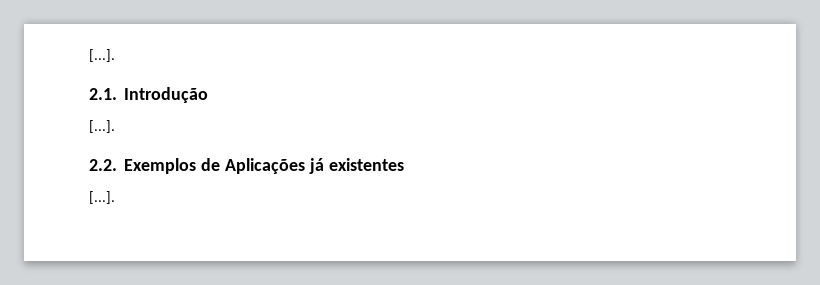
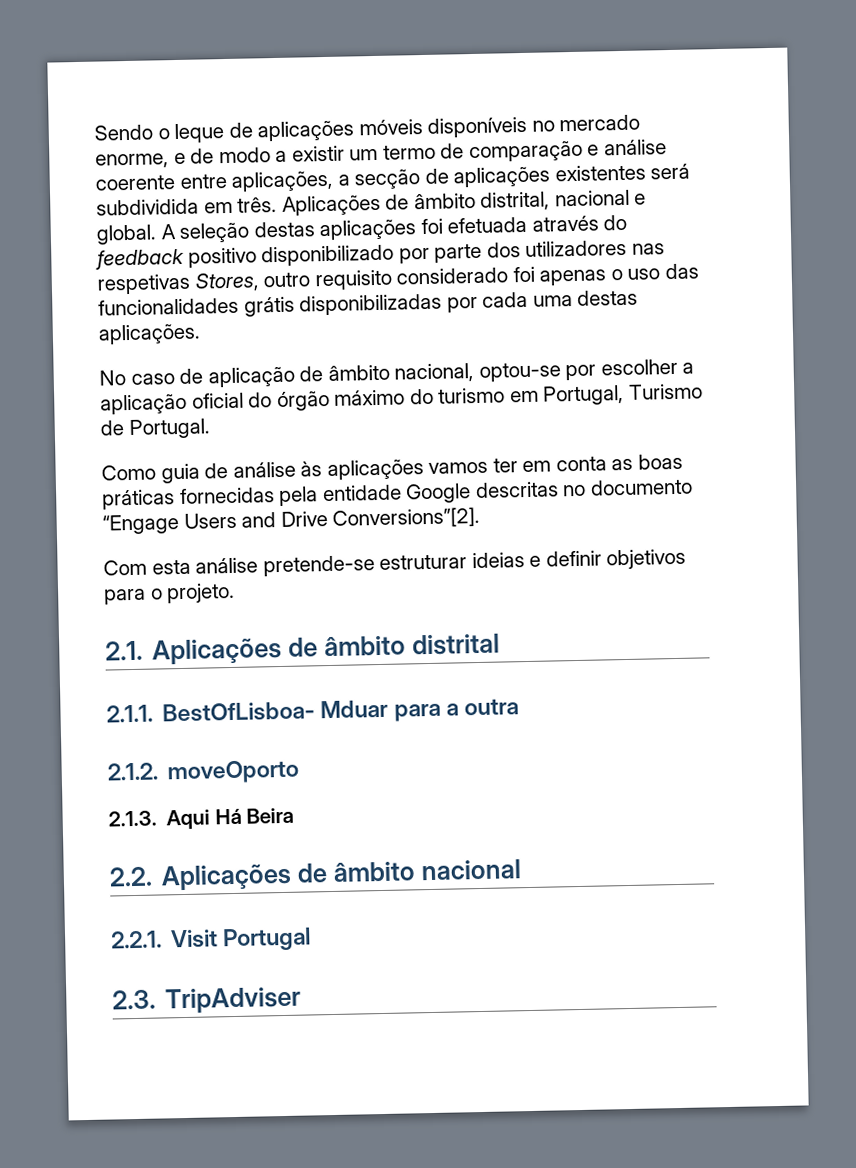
[89,49,115,62] [89,87,209,103] [89,120,115,133] [89,158,404,174] [89,191,115,204] [...]. // 2.1. Introdução // [...]. // 2.2. Exemplos de Aplicações já existentes // [...]. -> [94,114,641,144] [95,139,667,169] [95,163,691,192] [96,189,647,216] [96,214,628,245] [95,239,665,270] [97,263,699,295] [98,289,639,317] [98,323,201,345] [99,358,695,388] [100,383,703,415] [100,418,210,440] [101,453,683,484] [102,478,693,510] [102,506,481,535] [103,548,687,577] [104,582,236,605] [105,633,500,665] [106,698,520,723] [107,759,300,785] [108,807,295,830] [109,859,521,891] [110,927,312,952] [112,986,302,1014] Sendo o leque de aplicações móveis disponíveis no mercado enorme, e de modo a existir um termo de comparação e análise coerente entre aplicações, a secção de aplicações existentes será subdividida em três. Aplicações de âmbito distrital, nacional e global. A seleção destas aplicações foi efetuada através do feedback positivo disponibilizado por parte dos utilizadores nas respetivas Stores, outro requisito considerado foi apenas o uso das funcionalidades grátis disponibilizadas por cada uma destas aplicações. // No caso de aplicação de âmbito nacional, optou-se por escolher a aplicação oficial do órgão máximo do turismo em Portugal, Turismo de Portugal. // Como guia de análise às aplicações vamos ter em conta as boas práticas fornecidas pela entidade Google descritas no documento “Engage Users and Drive Conversions”[2]. // Com esta análise pretende-se estruturar ideias e definir objetivos para o projeto. // 2.1. Aplicações de âmbito distrital // 2.1.1. BestOfLisboa- Mduar para a outra // 2.1.2. moveOporto // 2.1.3. Aqui Há Beira // 2.2. Aplicações de âmbito nacional // 2.2.1. Visit Portugal // 2.3. TripAdviser

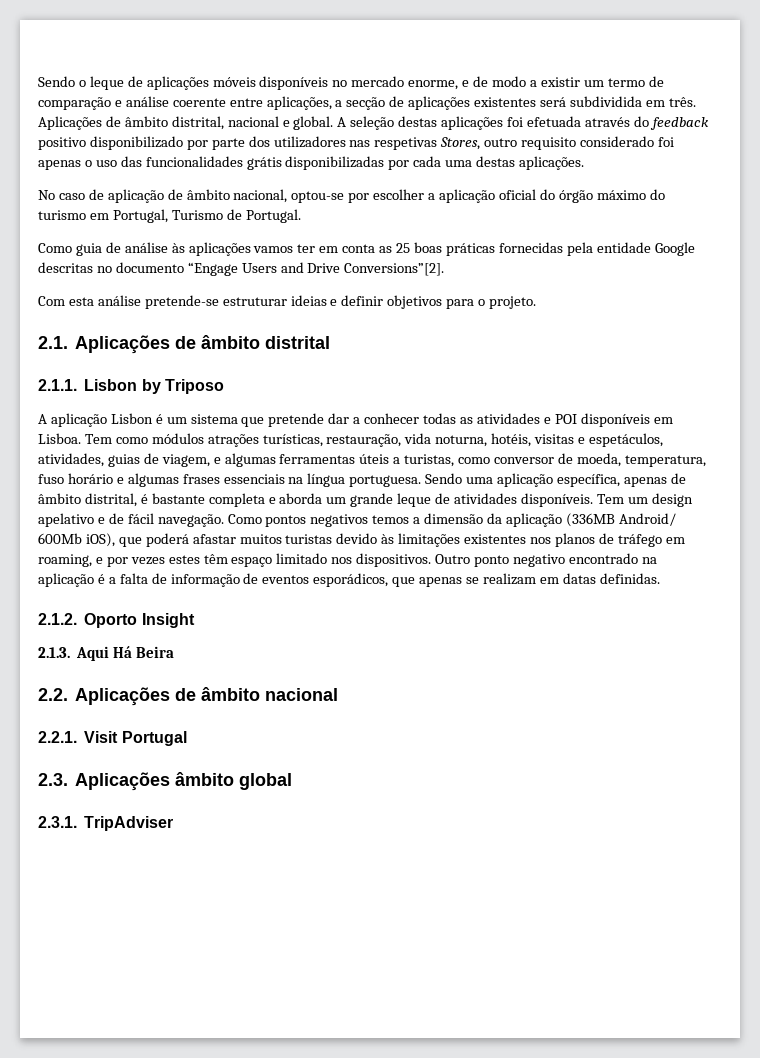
(634, 464) none -> [396,243,411,253] 25
[162,698,520,723] BestOfLisboa- Mduar para a outra -> [84,379,224,394] [38,413,673,427] [38,433,663,447] [38,453,706,467] [38,473,686,487] [38,493,693,507] [38,513,676,527] [38,533,685,547] [38,553,657,567] [38,573,660,587] Lisbon by Triposo // A aplicação Lisbon é um sistema que pretende dar a conhecer todas as atividades e POI disponíveis em Lisboa. Tem como módulos atrações turísticas, restauração, vida noturna, hotéis, visitas e espetáculos, atividades, guias de viagem, e algumas ferramentas úteis a turistas, como conversor de moeda, temperatura, fuso horário e algumas frases essenciais na língua portuguesa. Sendo uma aplicação específica, apenas de âmbito distrital, é bastante completa e aborda um grande leque de atividades disponíveis. Tem um design apelativo e de fácil navegação. Como pontos negativos temos a dimensão da aplicação (336MB Android/ 600Mb iOS), que poderá afastar muitos turistas devido às limitações existentes nos planos de tráfego em roaming, e por vezes estes têm espaço limitado nos dispositivos. Outro ponto negativo encontrado na aplicação é a falta de informação de eventos esporádicos, que apenas se realizam em datas definidas.
[167,759,300,785] moveOporto -> [84,613,195,628] Oporto Insight
(156, 999) none -> [75,772,293,791] [38,816,77,828] Aplicações âmbito global // 2.3.1.

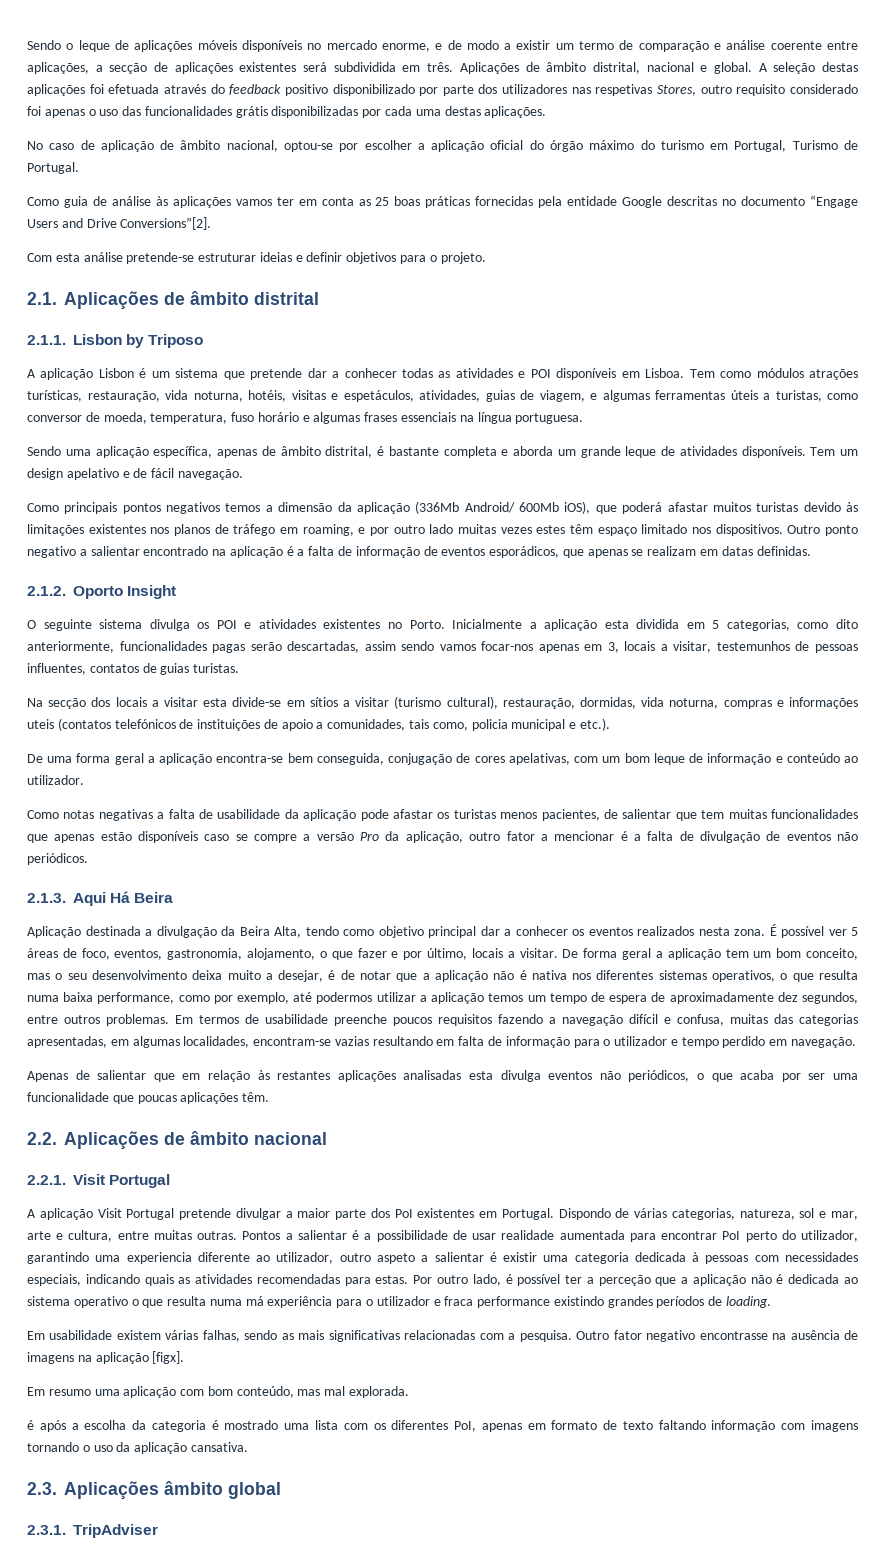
(422, 481) none -> (584, 418) //
[227,514,262,524] Como -> [27,502,118,514] // Como principais
[565,513,615,527] (336MB -> [415,501,460,514] (336Mb
(128, 562) none -> [393,524,497,534] outro lado muitas
(565, 560) none -> [79,546,140,556] a salientar
[38,646,175,661] 2.1.3. Aqui Há Beira -> [27,619,858,631] [27,641,858,653] [27,663,240,675] [27,696,859,709] [27,718,610,731] [27,753,858,765] [27,775,84,785] [27,809,858,821] [27,831,858,843] [27,853,88,865] [27,891,174,906] [27,924,858,938] [27,948,859,960] [27,970,859,982] [27,992,859,1004] [27,1014,858,1026] [27,1036,857,1048] [27,1070,859,1082] [27,1092,270,1104] O seguinte sistema divulga os POI e atividades existentes no Porto. Inicialmente a aplicação esta dividida em 5 categorias, como dito anteriormente, funcionalidades pagas serão descartadas, assim sendo vamos focar-nos apenas em 3, locais a visitar, testemunhos de pessoas influentes, contatos de guias turistas. // Na secção dos locais a visitar esta divide-se em sítios a visitar (turismo cultural), restauração, dormidas, vida noturna, compras e informações uteis (contatos telefónicos de instituições de apoio a comunidades, tais como, policia municipal e etc.). // De uma forma geral a aplicação encontra-se bem conseguida, conjugação de cores apelativas, com um bom leque de informação e conteúdo ao utilizador. // Como notas negativas a falta de usabilidade da aplicação pode afastar os turistas menos pacientes, de salientar que tem muitas funcionalidades que apenas estão disponíveis caso se compre a versão Pro da aplicação, outro fator a mencionar é a falta de divulgação de eventos não periódicos. // 2.1.3. Aqui Há Beira // Aplicação destinada a divulgação da Beira Alta, tendo como objetivo principal dar a conhecer os eventos realizados nesta zona. É possível ver 5 áreas de foco, eventos, gastronomia, alojamento, o que fazer e por último, locais a visitar. De forma geral a aplicação tem um bom conceito, mas o seu desenvolvimento deixa muito a desejar, é de notar que a aplicação não é nativa nos diferentes sistemas operativos, o que resulta numa baixa performance, como por exemplo, até podermos utilizar a aplicação temos um tempo de espera de aproximadamente dez segundos, entre outros problemas. Em termos de usabilidade preenche poucos requisitos fazendo a navegação difícil e confusa, muitas das categorias apresentadas, em algumas localidades, encontram-se vazias resultando em falta de informação para o utilizador e tempo perdido em navegação. // Apenas de salientar que em relação às restantes aplicações analisadas esta divulga eventos não periódicos, o que acaba por ser uma funcionalidade que poucas aplicações têm.
(187, 738) none -> [27,1208,859,1220] [27,1230,858,1242] [27,1252,859,1264] [27,1274,858,1286] [27,1296,772,1308] [27,1330,859,1342] [27,1351,185,1364] [27,1386,410,1398] [27,1420,858,1432] [27,1442,248,1454] // A aplicação Visit Portugal pretende divulgar a maior parte dos PoI existentes em Portugal. Dispondo de várias categorias, natureza, sol e mar, arte e cultura, entre muitas outras. Pontos a salientar é a possibilidade de usar realidade aumentada para encontrar PoI perto do utilizador, garantindo uma experiencia diferente ao utilizador, outro aspeto a salientar é existir uma categoria dedicada à pessoas com necessidades especiais, indicando quais as atividades recomendadas para estas. Por outro lado, é possível ter a perceção que a aplicação não é dedicada ao sistema operativo o que resulta numa má experiência para o utilizador e fraca performance existindo grandes períodos de loading. // Em usabilidade existem várias falhas, sendo as mais significativas relacionadas com a pesquisa. Outro fator negativo encontrasse na ausência de imagens na aplicação [figx]. // Em resumo uma aplicação com bom conteúdo, mas mal explorada. // é após a escolha da categoria é mostrado uma lista com os diferentes PoI, apenas em formato de texto faltando informação com imagens tornando o uso da aplicação cansativa.

